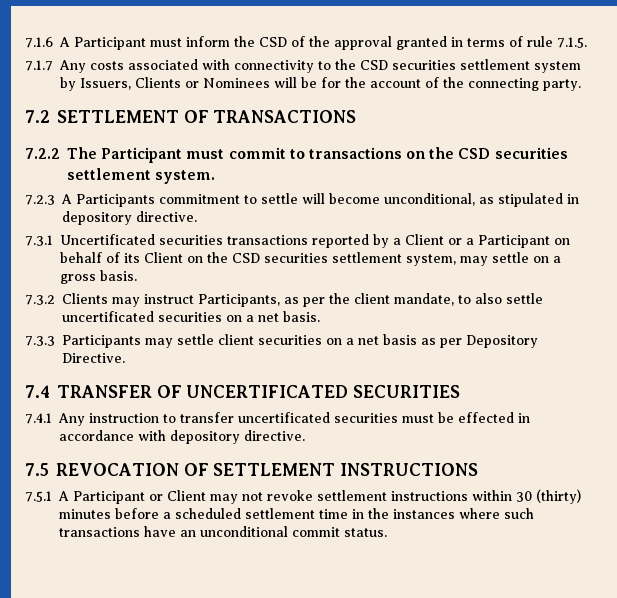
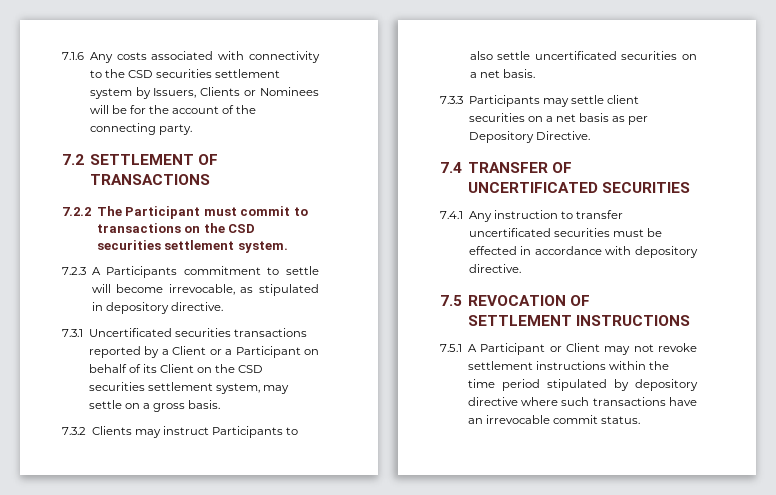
[59,36,587,50] [25,60,53,71] A Participant must inform the CSD of the approval granted in terms of rule 7.1.5. // 7.1.7 -> (84, 56) none
[384,193,475,206] unconditional, -> [168,284,235,295] irrevocable,
[198,293,454,307] Participants, as per the client mandate, -> [212,426,284,438] Participants
[516,489,581,504] [59,508,455,519] 30 (thirty) minutes before a scheduled settlement time in the instances -> [649,361,670,370] [467,379,698,391] [467,397,518,406] the time period stipulated by depository directive
[200,526,288,537] unconditional -> [485,415,550,424] irrevocable

